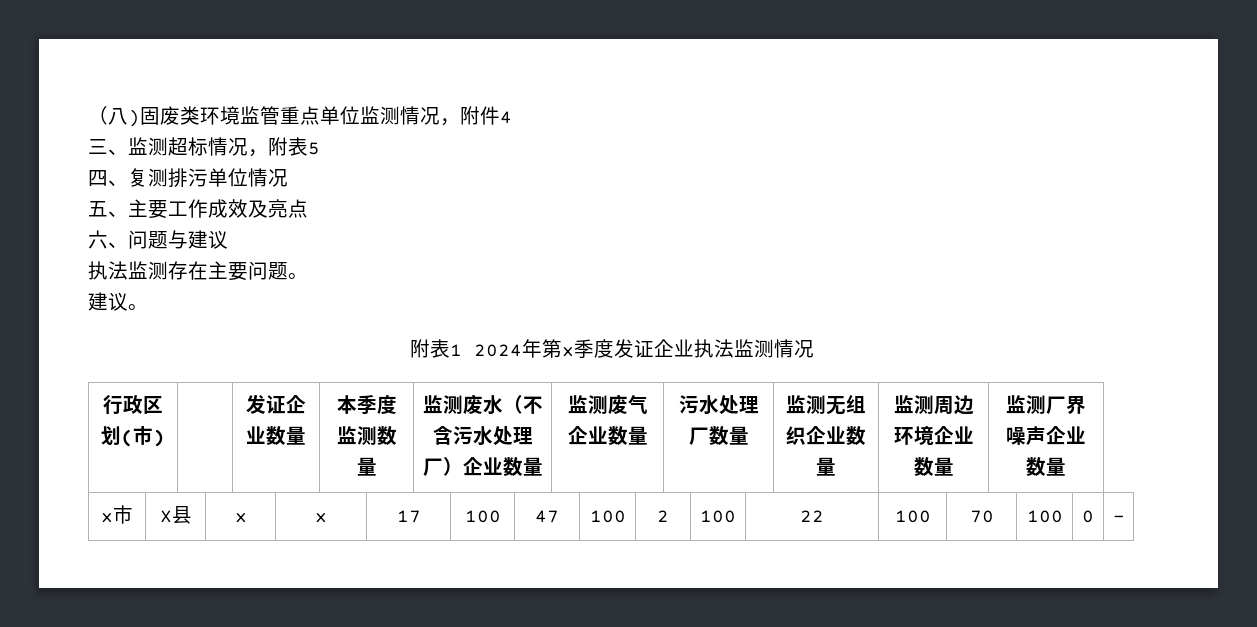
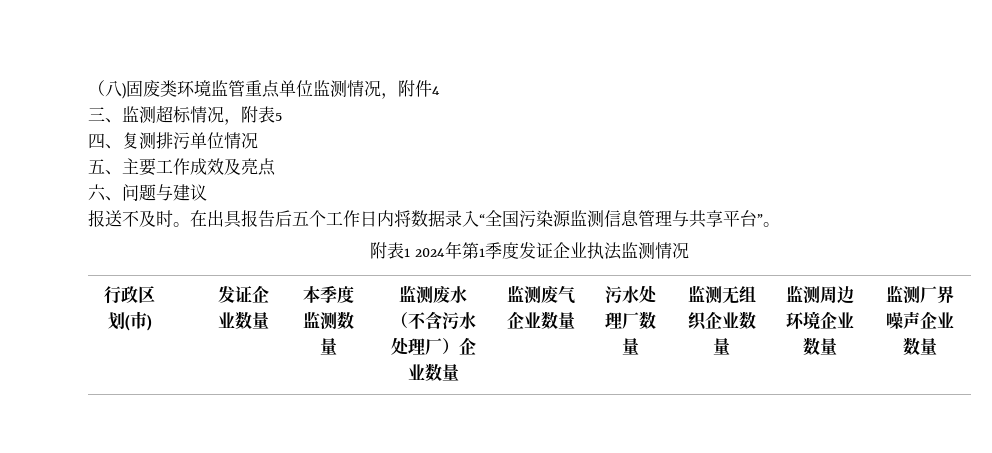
[88,261,308,281] [88,292,128,311] 执法监测存在主要问题。 // 建议 -> [88,210,763,228] 报送不及时。在出具报告后五个工作日内将数据录入“全国污染源监测信息管理与共享平台”
[561,346,574,357] x -> [478,248,485,257] 1
[101,505,133,524] [159,506,192,524] [234,512,247,523] [315,512,327,523] [396,510,421,523] [464,510,501,523] [535,510,559,523] [589,510,626,523] [657,510,669,522] [700,510,736,523] [800,510,824,522] [894,510,931,523] [969,510,994,523] [1026,510,1063,523] [1082,510,1094,523] [1112,515,1125,522] // x市 | X县 | x | x | 17 | 100 | 47 | 100 | 2 | 100 | 22 | 100 | 70 | 100 | 0 | - -> (937, 346) none

